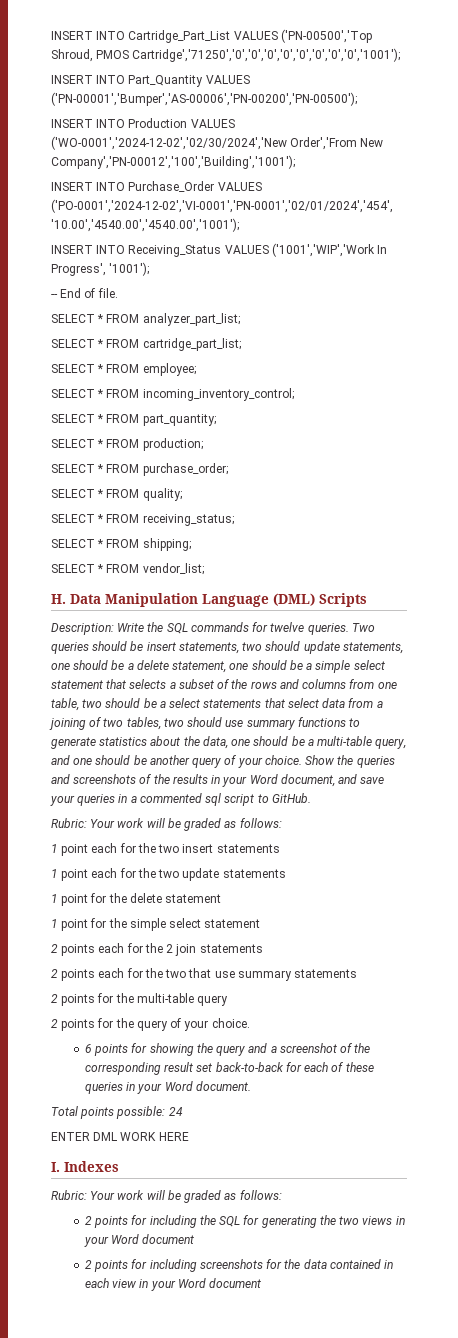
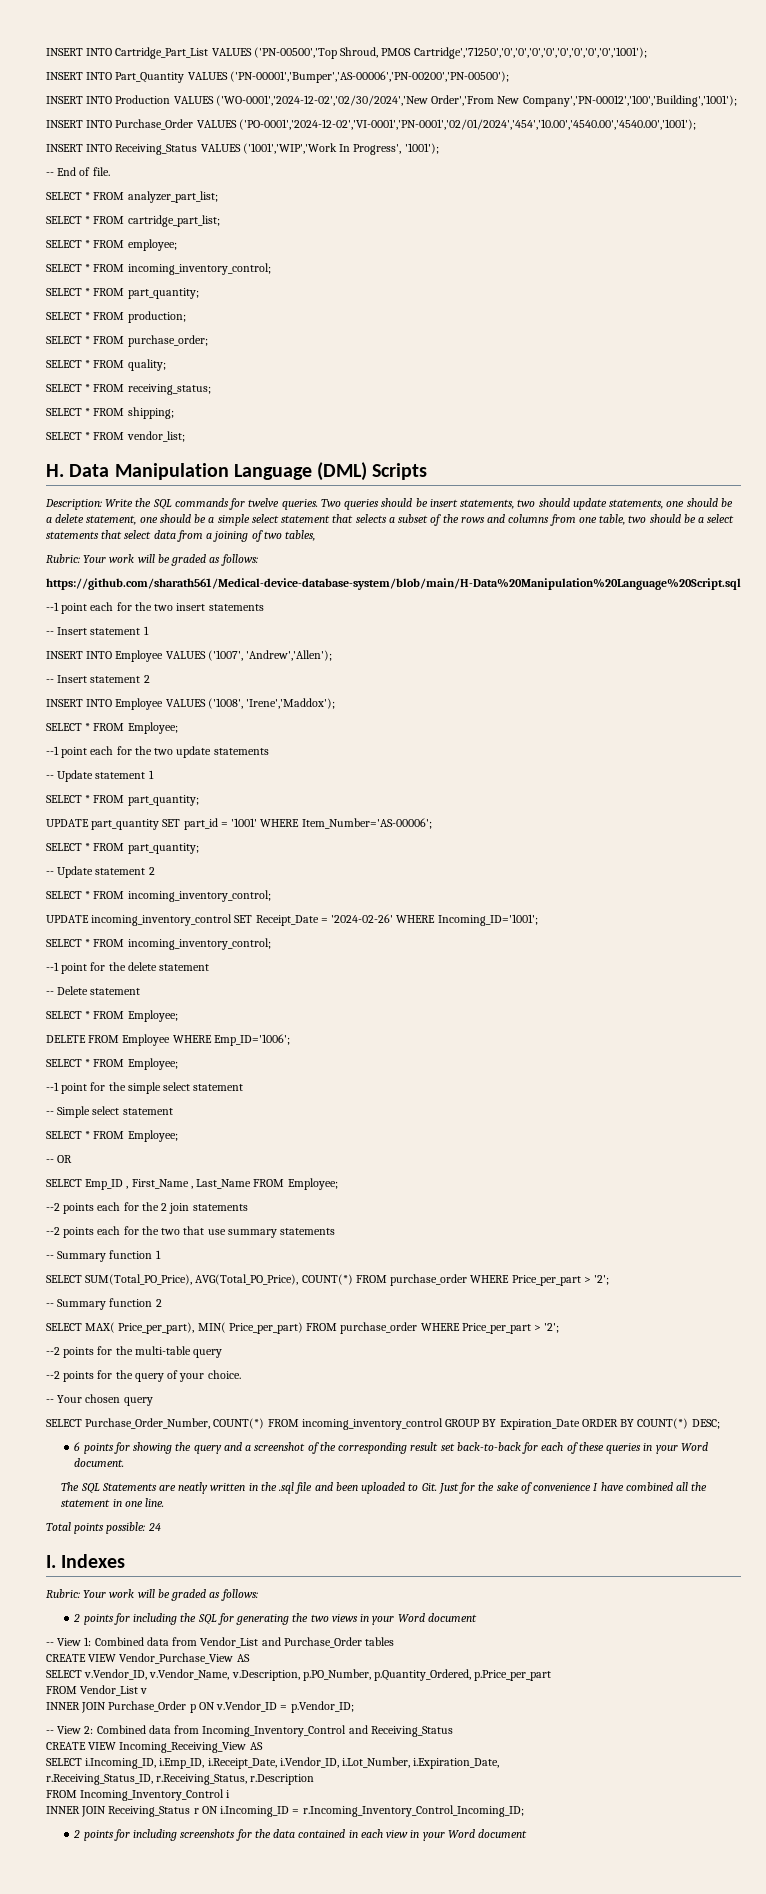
[163,717,361,730] [51,736,407,749] [51,755,395,768] [51,774,385,787] [50,793,311,806] [51,818,282,831] [51,844,58,853] two should use summary functions to generate statistics about the data, one should be a multi-table query, and one should be another query of your choice. Show the queries and screenshots of the results in your Word document, and save your queries in a commented sql script to GitHub. // Rubric: Your work will be graded as follows: // 1 -> [46,554,258,566] [46,578,741,590] [46,602,59,611] // Rubric: Your work will be graded as follows: // https://github.com/sharath561/Medical-device-database-system/blob/main/H-Data%20Manipulation%20Language%20Script.sql // --1
[51,869,58,878] 1 -> [46,626,149,635] [46,650,333,662] [46,675,150,683] [46,698,336,710] [46,722,178,734] [46,746,59,755] -- Insert statement 1 // INSERT INTO Employee VALUES ('1007', 'Andrew','Allen'); // -- Insert statement 2 // INSERT INTO Employee VALUES ('1008', 'Irene','Maddox'); // SELECT * FROM Employee; // --1
[51,894,58,903] 1 -> [46,770,154,782] [46,795,199,806] [46,818,432,830] [46,843,199,854] [46,866,155,878] [46,890,271,902] [46,914,538,926] [46,938,271,950] [46,962,59,971] -- Update statement 1 // SELECT * FROM part_quantity; // UPDATE part_quantity SET part_id = '1001' WHERE Item_Number='AS-00006'; // SELECT * FROM part_quantity; // -- Update statement 2 // SELECT * FROM incoming_inventory_control; // UPDATE incoming_inventory_control SET Receipt_Date = '2024-02-26' WHERE Incoming_ID='1001'; // SELECT * FROM incoming_inventory_control; // --1
[51,919,58,928] 1 -> [46,986,141,995] [46,1010,178,1022] [46,1034,290,1046] [46,1058,178,1070] [46,1082,59,1091] -- Delete statement // SELECT * FROM Employee; // DELETE FROM Employee WHERE Emp_ID='1006'; // SELECT * FROM Employee; // --1
[51,944,58,953] 2 -> [46,1106,173,1118] [46,1130,178,1142] [46,1155,73,1163] [46,1178,338,1190] [46,1203,60,1211] -- Simple select statement // SELECT * FROM Employee; // -- OR // SELECT Emp_ID , First_Name , Last_Name FROM Employee; // --2
[51,969,58,978] 2 -> [46,1227,60,1235] --2
[51,994,58,1003] 2 -> [46,1250,161,1262] [46,1274,610,1286] [46,1298,162,1310] [46,1322,560,1334] [46,1347,60,1355] -- Summary function 1 // SELECT SUM(Total_PO_Price), AVG(Total_PO_Price), COUNT(*) FROM purchase_order WHERE Price_per_part > '2'; // -- Summary function 2 // SELECT MAX( Price_per_part), MIN( Price_per_part) FROM purchase_order WHERE Price_per_part > '2'; // --2
[51,1019,58,1028] 2 -> [46,1371,60,1379] --2
(250, 1023) none -> [46,1394,153,1406] [46,1418,720,1430] // -- Your chosen query // SELECT Purchase_Order_Number, COUNT(*) FROM incoming_inventory_control GROUP BY Expiration_Date ORDER BY COUNT(*) DESC;
(251, 1086) none -> [61,1482,708,1494] [61,1498,164,1507] // The SQL Statements are neatly written in the .sql file and been uploaded to Git. Just for the sake of convenience I have combined all the statement in one line.
[51,1132,189,1141] // ENTER DML WORK HERE -> (161, 1527) none
(195, 1239) none -> [46,1637,395,1648] [46,1653,250,1664] [46,1669,552,1681] [46,1685,148,1696] [46,1701,354,1713] [46,1725,453,1737] [46,1742,263,1753] [46,1757,500,1769] [46,1774,315,1785] [46,1789,231,1801] [46,1805,524,1817] // -- View 1: Combined data from Vendor_List and Purchase_Order tables // CREATE VIEW Vendor_Purchase_View AS // SELECT v.Vendor_ID, v.Vendor_Name, v.Description, p.PO_Number, p.Quantity_Ordered, p.Price_per_part // FROM Vendor_List v // INNER JOIN Purchase_Order p ON v.Vendor_ID = p.Vendor_ID; // -- View 2: Combined data from Incoming_Inventory_Control and Receiving_Status // CREATE VIEW Incoming_Receiving_View AS // SELECT i.Incoming_ID, i.Emp_ID, i.Receipt_Date, i.Vendor_ID, i.Lot_Number, i.Expiration_Date, // r.Receiving_Status_ID, r.Receiving_Status, r.Description // FROM Incoming_Inventory_Control i // INNER JOIN Receiving_Status r ON i.Incoming_ID = r.Incoming_Inventory_Control_Incoming_ID;

